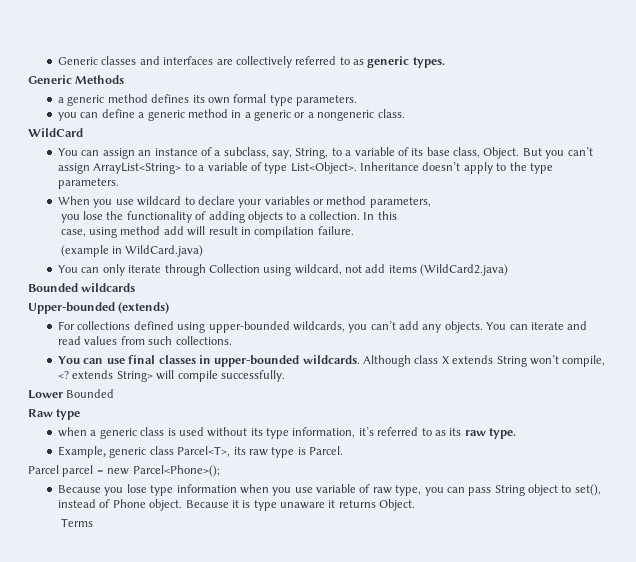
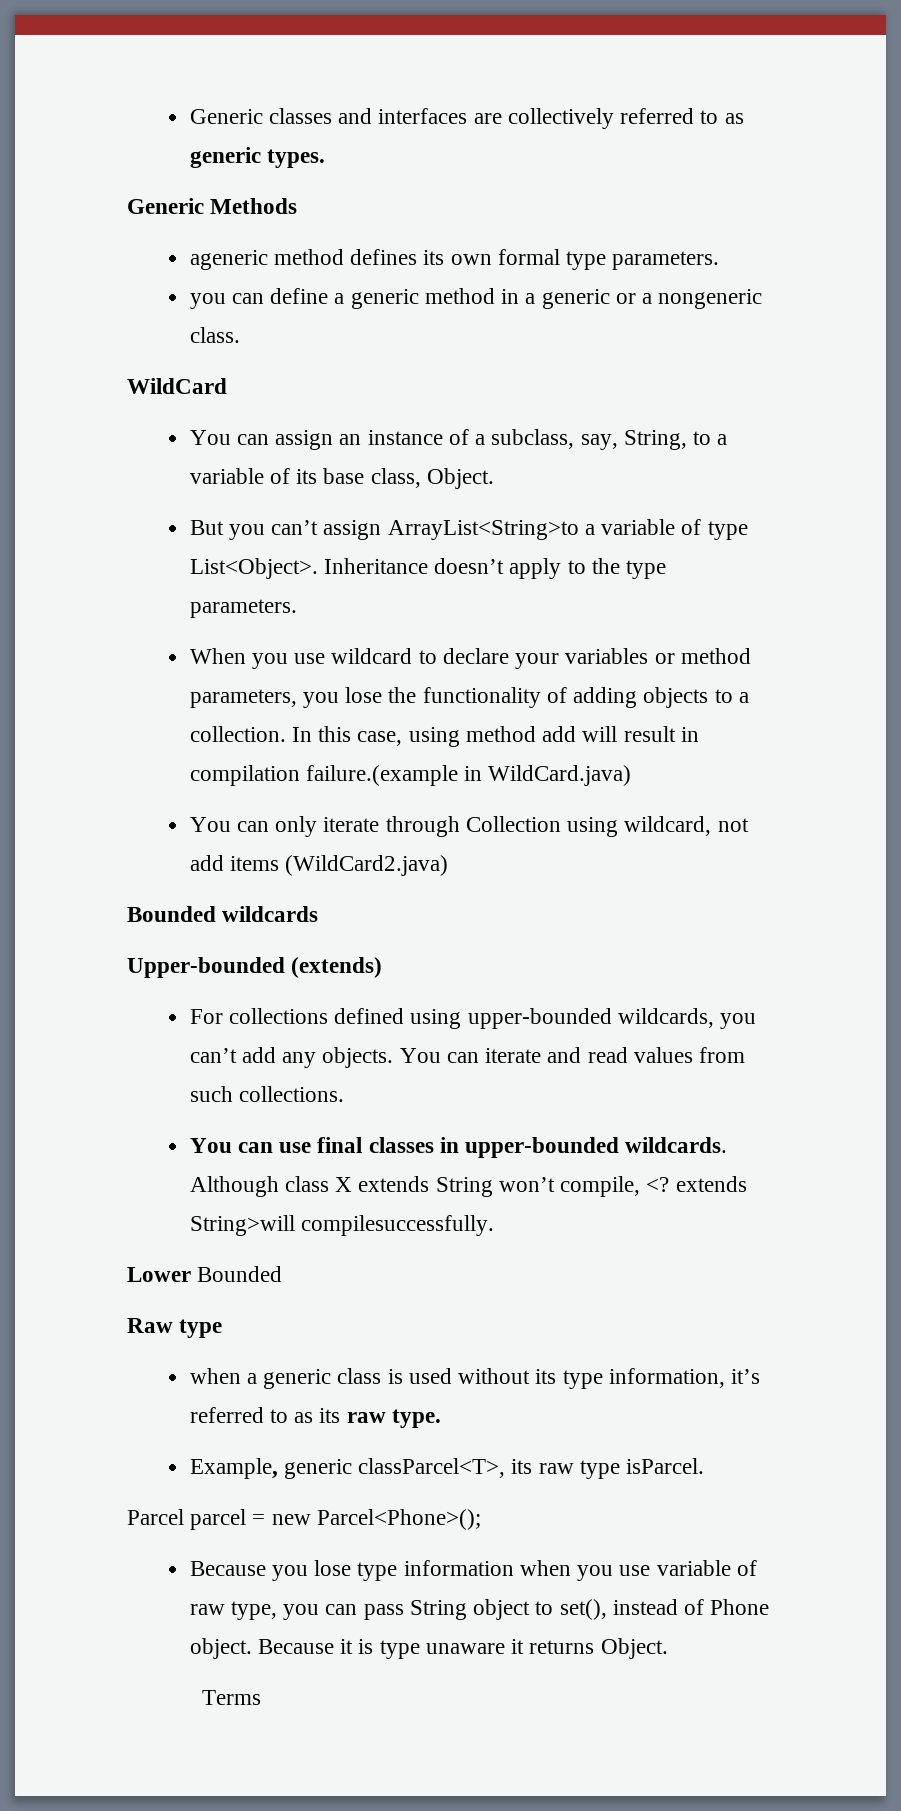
[58,95,105,106] a generic -> [189,250,268,270] ageneric
(520, 153) none -> (494, 478) //
[93,163,195,174] ArrayList<String> to -> [387,520,579,540] ArrayList<String>to
(431, 202) // -> (297, 698) none
(397, 215) // -> (352, 734) none
[317,226,354,235] [60,245,109,257] failure. // (example -> [306,765,459,786] failure.(example
[116,370,285,382] String> will compile successfully. -> [189,1215,495,1236] String>will compilesuccessfully.
[149,446,231,457] class Parcel<T>, -> [358,1458,506,1478] classParcel<T>,
[297,446,344,455] is Parcel. -> [626,1458,705,1474] isParcel.

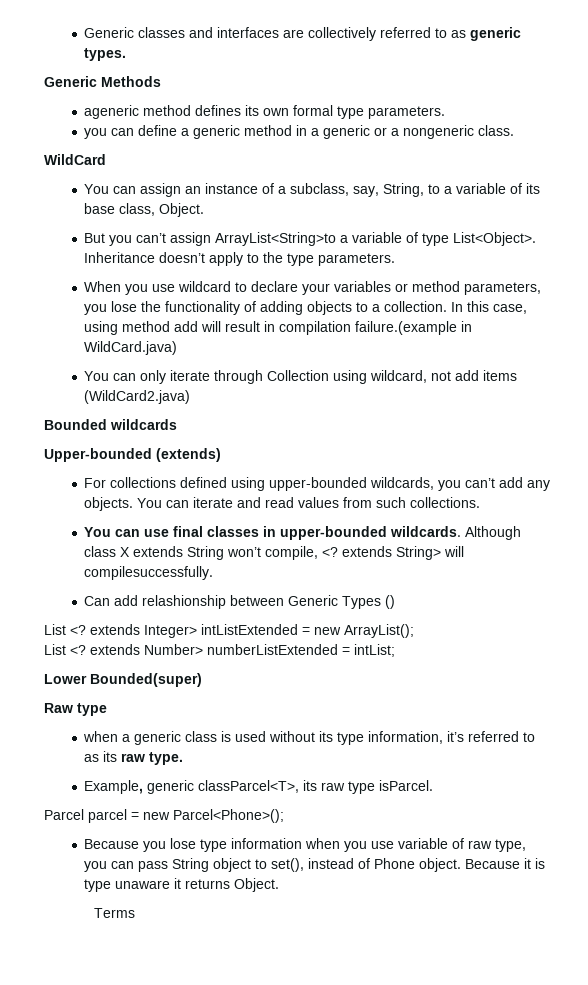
[189,1215,295,1236] String>will -> [396,546,465,560] String> will
(495, 1225) none -> [84,595,396,609] [44,624,414,638] [44,644,395,657] // Can add relashionship between Generic Types () // List <? extends Integer> intListExtended = new ArrayList(); // List <? extends Number> numberListExtended = intList;
[197,1266,283,1282] Bounded -> [90,673,202,687] Bounded(super)

